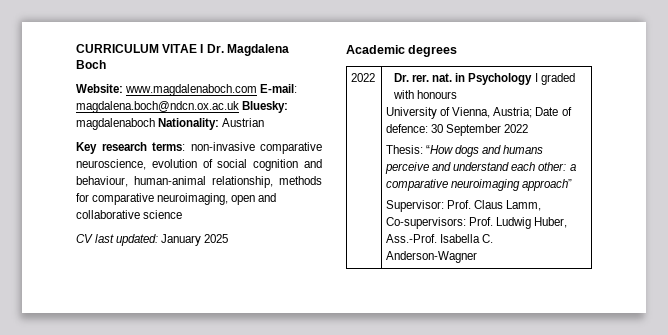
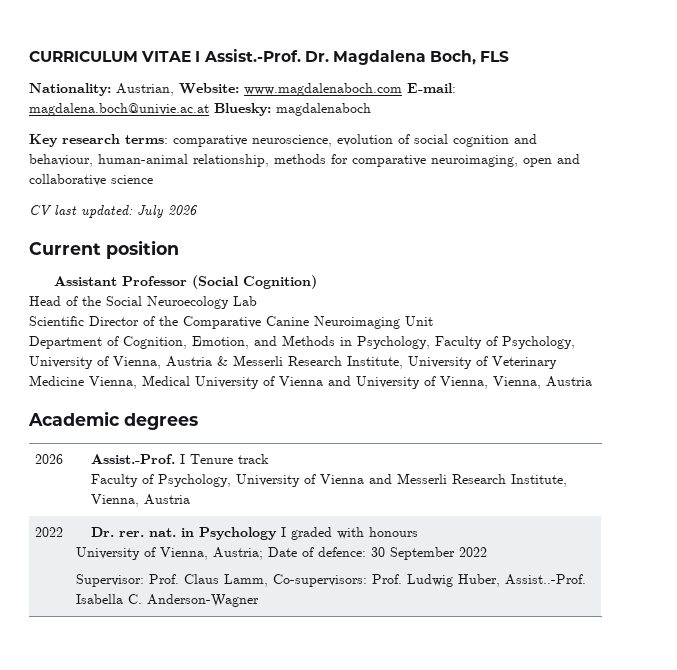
(204, 48) none -> [203,49,301,62] Assist.-Prof.
[76,60,106,69] Boch // -> [430,50,510,65] [29,83,174,96] Boch, FLS // Nationality: Austrian,
[76,101,239,113] magdalena.boch@ndcn.ox.ac.uk -> [29,103,209,116] magdalena.boch@univie.ac.at
[158,118,265,130] Nationality: Austrian -> (371, 109) none
[190,142,255,151] non-invasive -> (168, 139) none
[161,234,229,246] [346,45,458,57] January 2025 // Academic degrees -> [137,205,197,218] [29,240,179,259] [53,275,317,289] [29,296,257,309] [29,316,433,329] [29,335,575,349] [29,355,557,369] [29,375,592,389] [28,411,198,430] [35,454,64,464] [91,454,270,464] [91,473,568,487] [91,494,191,507] July 2026 // Current position // Assistant Professor (Social Cognition) // Head of the Social Neuroecology Lab // Scientific Director of the Comparative Canine Neuroimaging Unit // Department of Cognition, Emotion, and Methods in Psychology, Faculty of Psychology, University of Vienna, Austria & Messerli Research Institute, University of Veterinary Medicine Vienna, Medical University of Vienna and University of Vienna, Vienna, Austria // Academic degrees // 2026 | Assist.-Prof. I Tenure track // Faculty of Psychology, University of Vienna and Messerli Research Institute, Vienna, Austria
[386,145,544,157] [385,162,576,174] [386,179,573,191] // Thesis: “How dogs and humans perceive and understand each other: a comparative neuroimaging approach” -> (488, 552) none
[386,234,438,243] Ass.-Prof. -> [505,574,587,585] Assist..-Prof.

